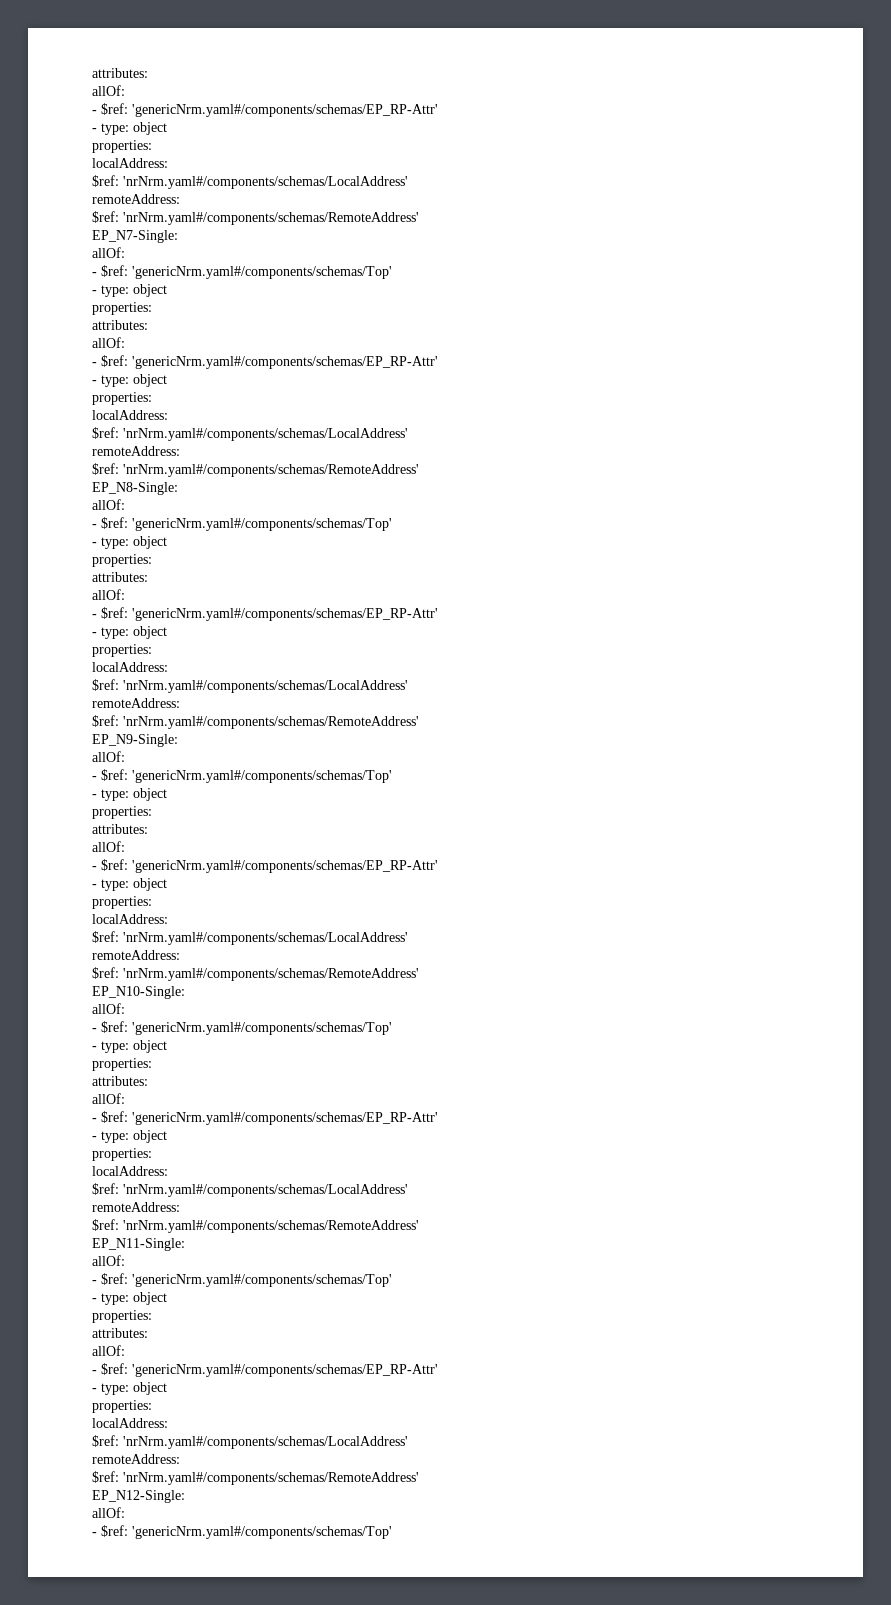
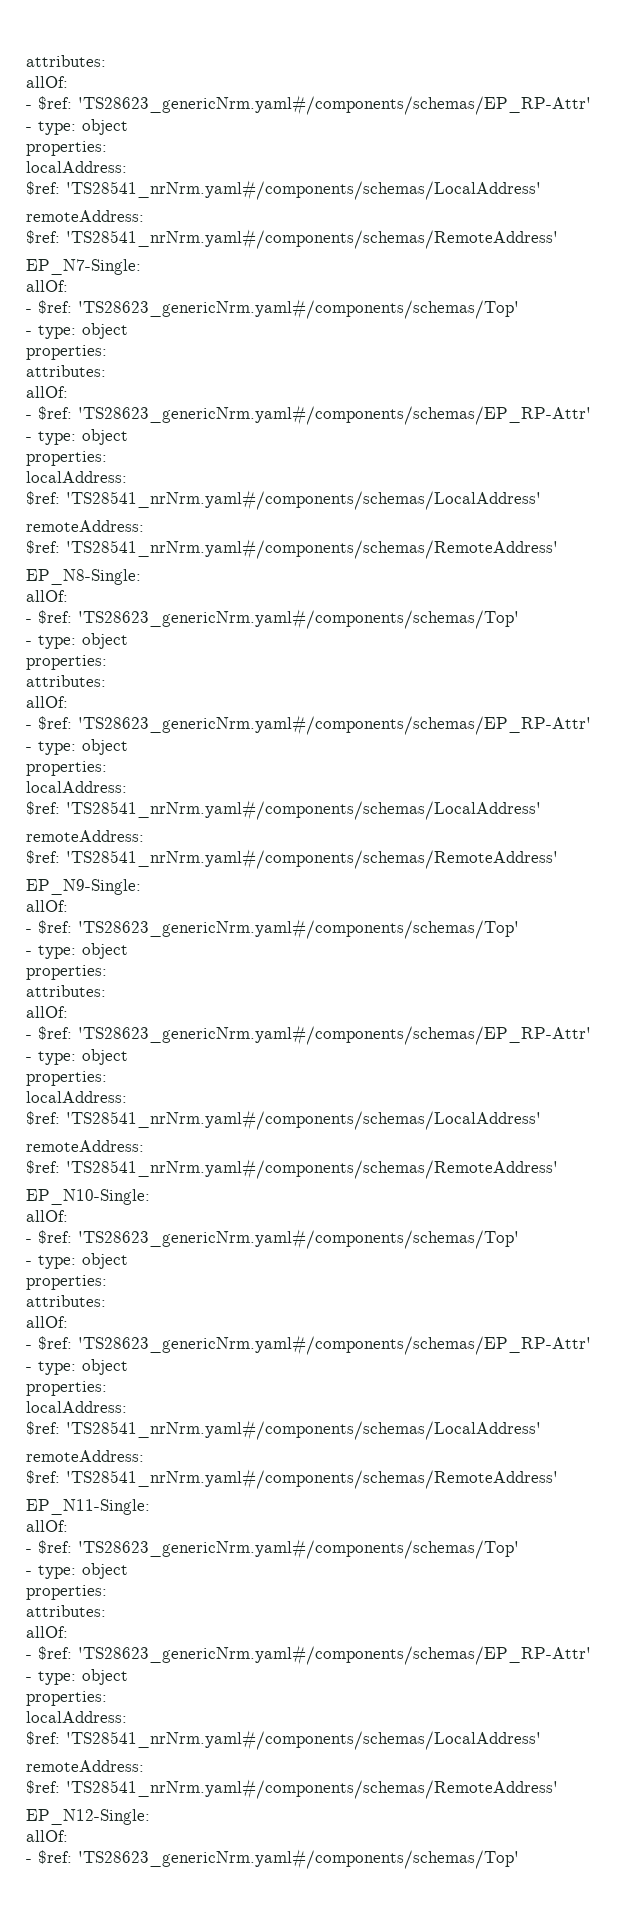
[92,68,148,78] [92,85,125,96] [92,103,438,117] [92,122,167,135] [92,140,152,153] [92,158,168,168] [92,175,408,189] [92,194,180,204] [92,211,419,225] attributes: // allOf: // - $ref: 'genericNrm.yaml#/components/schemas/EP_RP-Attr' // - type: object // properties: // localAddress: // $ref: 'nrNrm.yaml#/components/schemas/LocalAddress' // remoteAddress: // $ref: 'nrNrm.yaml#/components/schemas/RemoteAddress' -> [26,55,106,67] [26,76,68,88] [26,95,591,115] [26,119,128,135] [26,141,107,156] [26,161,127,173] [26,180,541,200] [26,210,144,222] [26,229,558,249] attributes: // allOf: // - $ref: 'TS28623_genericNrm.yaml#/components/schemas/EP_RP-Attr' // - type: object // properties: // localAddress: // $ref: 'TS28541_nrNrm.yaml#/components/schemas/LocalAddress' // remoteAddress: // $ref: 'TS28541_nrNrm.yaml#/components/schemas/RemoteAddress'
[132,266,392,279] [92,284,167,297] [92,302,152,315] [92,320,148,330] [92,337,125,348] [92,355,438,369] [92,374,167,387] [92,392,152,405] [92,410,168,420] [92,427,408,441] [92,446,180,456] [92,463,419,477] 'genericNrm.yaml#/components/schemas/Top' // - type: object // properties: // attributes: // allOf: // - $ref: 'genericNrm.yaml#/components/schemas/EP_RP-Attr' // - type: object // properties: // localAddress: // $ref: 'nrNrm.yaml#/components/schemas/LocalAddress' // remoteAddress: // $ref: 'nrNrm.yaml#/components/schemas/RemoteAddress' -> [78,299,519,319] [26,323,128,339] [26,345,107,360] [26,365,106,377] [26,386,68,398] [26,405,591,425] [26,429,128,445] [26,451,107,466] [26,471,127,483] [26,490,541,510] [26,520,144,532] [26,539,558,559] 'TS28623_genericNrm.yaml#/components/schemas/Top' // - type: object // properties: // attributes: // allOf: // - $ref: 'TS28623_genericNrm.yaml#/components/schemas/EP_RP-Attr' // - type: object // properties: // localAddress: // $ref: 'TS28541_nrNrm.yaml#/components/schemas/LocalAddress' // remoteAddress: // $ref: 'TS28541_nrNrm.yaml#/components/schemas/RemoteAddress'
[132,518,392,531] [92,536,167,549] [92,554,152,567] [92,572,148,582] [92,589,125,600] [92,607,438,621] [92,626,167,639] [92,644,152,657] [92,662,168,672] [92,679,408,693] [92,698,180,708] [92,715,419,729] 'genericNrm.yaml#/components/schemas/Top' // - type: object // properties: // attributes: // allOf: // - $ref: 'genericNrm.yaml#/components/schemas/EP_RP-Attr' // - type: object // properties: // localAddress: // $ref: 'nrNrm.yaml#/components/schemas/LocalAddress' // remoteAddress: // $ref: 'nrNrm.yaml#/components/schemas/RemoteAddress' -> [78,609,519,629] [26,633,128,649] [26,655,107,670] [26,675,106,687] [26,696,68,708] [26,715,591,735] [26,739,128,755] [26,761,107,776] [26,781,127,793] [26,800,541,820] [26,830,144,842] [26,849,558,869] 'TS28623_genericNrm.yaml#/components/schemas/Top' // - type: object // properties: // attributes: // allOf: // - $ref: 'TS28623_genericNrm.yaml#/components/schemas/EP_RP-Attr' // - type: object // properties: // localAddress: // $ref: 'TS28541_nrNrm.yaml#/components/schemas/LocalAddress' // remoteAddress: // $ref: 'TS28541_nrNrm.yaml#/components/schemas/RemoteAddress'
[132,770,392,783] [92,788,167,801] [92,806,152,819] [92,824,148,834] [92,841,125,852] [92,859,438,873] [92,878,167,891] [92,896,152,909] [92,914,168,924] [92,931,408,945] [92,950,180,960] [92,967,419,981] 'genericNrm.yaml#/components/schemas/Top' // - type: object // properties: // attributes: // allOf: // - $ref: 'genericNrm.yaml#/components/schemas/EP_RP-Attr' // - type: object // properties: // localAddress: // $ref: 'nrNrm.yaml#/components/schemas/LocalAddress' // remoteAddress: // $ref: 'nrNrm.yaml#/components/schemas/RemoteAddress' -> [78,919,519,939] [26,943,128,959] [26,965,107,980] [26,985,106,997] [26,1006,68,1018] [26,1025,591,1045] [26,1049,128,1065] [26,1071,107,1086] [26,1091,127,1103] [26,1110,541,1130] [26,1140,144,1152] [26,1159,558,1179] 'TS28623_genericNrm.yaml#/components/schemas/Top' // - type: object // properties: // attributes: // allOf: // - $ref: 'TS28623_genericNrm.yaml#/components/schemas/EP_RP-Attr' // - type: object // properties: // localAddress: // $ref: 'TS28541_nrNrm.yaml#/components/schemas/LocalAddress' // remoteAddress: // $ref: 'TS28541_nrNrm.yaml#/components/schemas/RemoteAddress'
[132,1022,392,1035] [92,1040,167,1053] [92,1058,152,1071] [92,1076,148,1086] [92,1093,125,1104] [92,1111,438,1125] [92,1130,167,1143] [92,1148,152,1161] [92,1166,168,1176] [92,1183,408,1197] [92,1202,180,1212] [92,1219,419,1233] 'genericNrm.yaml#/components/schemas/Top' // - type: object // properties: // attributes: // allOf: // - $ref: 'genericNrm.yaml#/components/schemas/EP_RP-Attr' // - type: object // properties: // localAddress: // $ref: 'nrNrm.yaml#/components/schemas/LocalAddress' // remoteAddress: // $ref: 'nrNrm.yaml#/components/schemas/RemoteAddress' -> [78,1229,519,1249] [26,1253,128,1269] [26,1275,107,1290] [26,1295,106,1307] [26,1316,68,1328] [26,1335,591,1355] [26,1359,128,1375] [26,1381,107,1396] [26,1401,127,1413] [26,1420,541,1440] [26,1450,144,1462] [26,1469,558,1489] 'TS28623_genericNrm.yaml#/components/schemas/Top' // - type: object // properties: // attributes: // allOf: // - $ref: 'TS28623_genericNrm.yaml#/components/schemas/EP_RP-Attr' // - type: object // properties: // localAddress: // $ref: 'TS28541_nrNrm.yaml#/components/schemas/LocalAddress' // remoteAddress: // $ref: 'TS28541_nrNrm.yaml#/components/schemas/RemoteAddress'
[132,1274,392,1287] [92,1292,167,1305] [92,1310,152,1323] [92,1328,148,1338] [92,1345,125,1356] [92,1363,438,1377] [92,1382,167,1395] [92,1400,152,1413] [92,1418,168,1428] [92,1435,408,1449] [92,1454,180,1464] [92,1471,419,1485] 'genericNrm.yaml#/components/schemas/Top' // - type: object // properties: // attributes: // allOf: // - $ref: 'genericNrm.yaml#/components/schemas/EP_RP-Attr' // - type: object // properties: // localAddress: // $ref: 'nrNrm.yaml#/components/schemas/LocalAddress' // remoteAddress: // $ref: 'nrNrm.yaml#/components/schemas/RemoteAddress' -> [78,1539,519,1559] [26,1563,128,1579] [26,1585,107,1600] [26,1605,106,1617] [26,1626,68,1638] [26,1645,591,1665] [26,1669,128,1685] [26,1691,107,1706] [26,1711,127,1723] [26,1730,541,1750] [26,1760,144,1772] [26,1779,558,1799] 'TS28623_genericNrm.yaml#/components/schemas/Top' // - type: object // properties: // attributes: // allOf: // - $ref: 'TS28623_genericNrm.yaml#/components/schemas/EP_RP-Attr' // - type: object // properties: // localAddress: // $ref: 'TS28541_nrNrm.yaml#/components/schemas/LocalAddress' // remoteAddress: // $ref: 'TS28541_nrNrm.yaml#/components/schemas/RemoteAddress'
[132,1526,392,1539] 'genericNrm.yaml#/components/schemas/Top' -> [78,1849,519,1869] 'TS28623_genericNrm.yaml#/components/schemas/Top'

